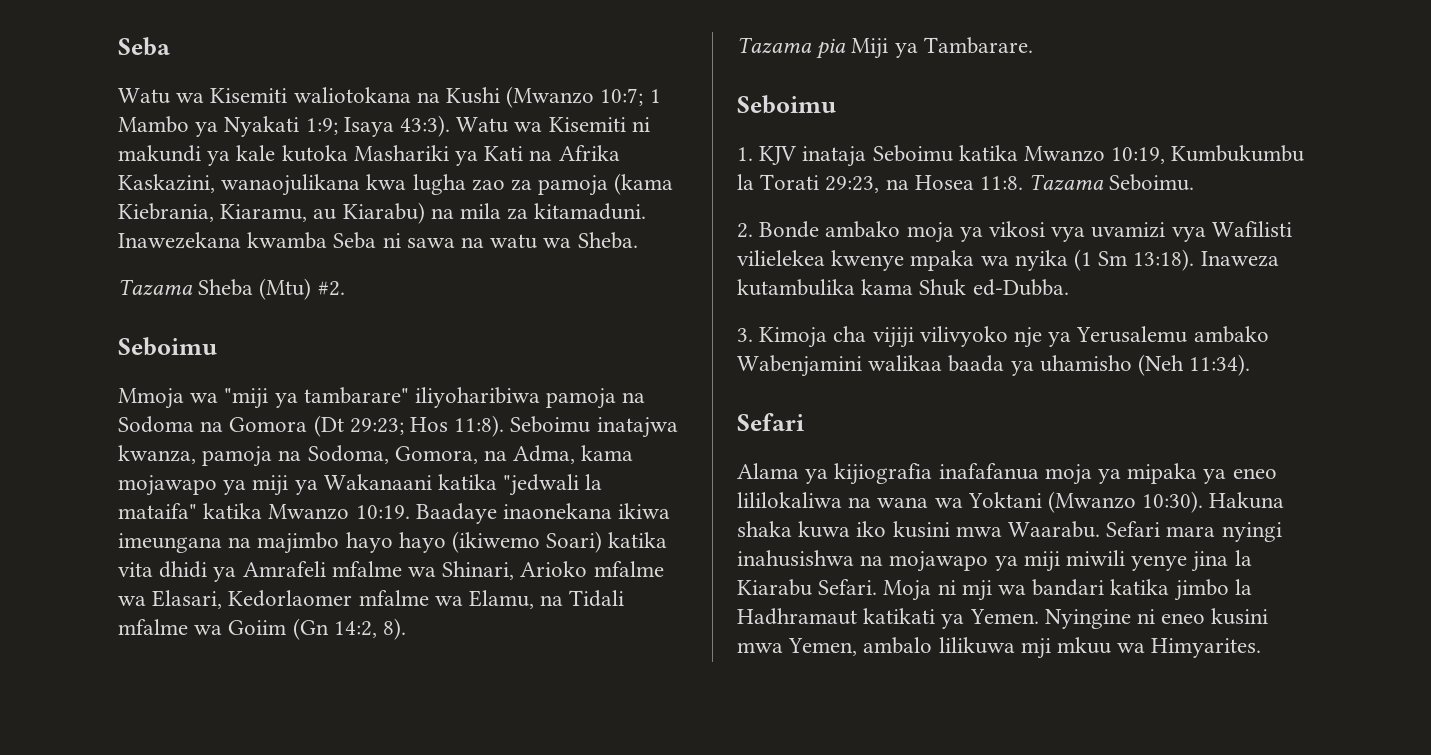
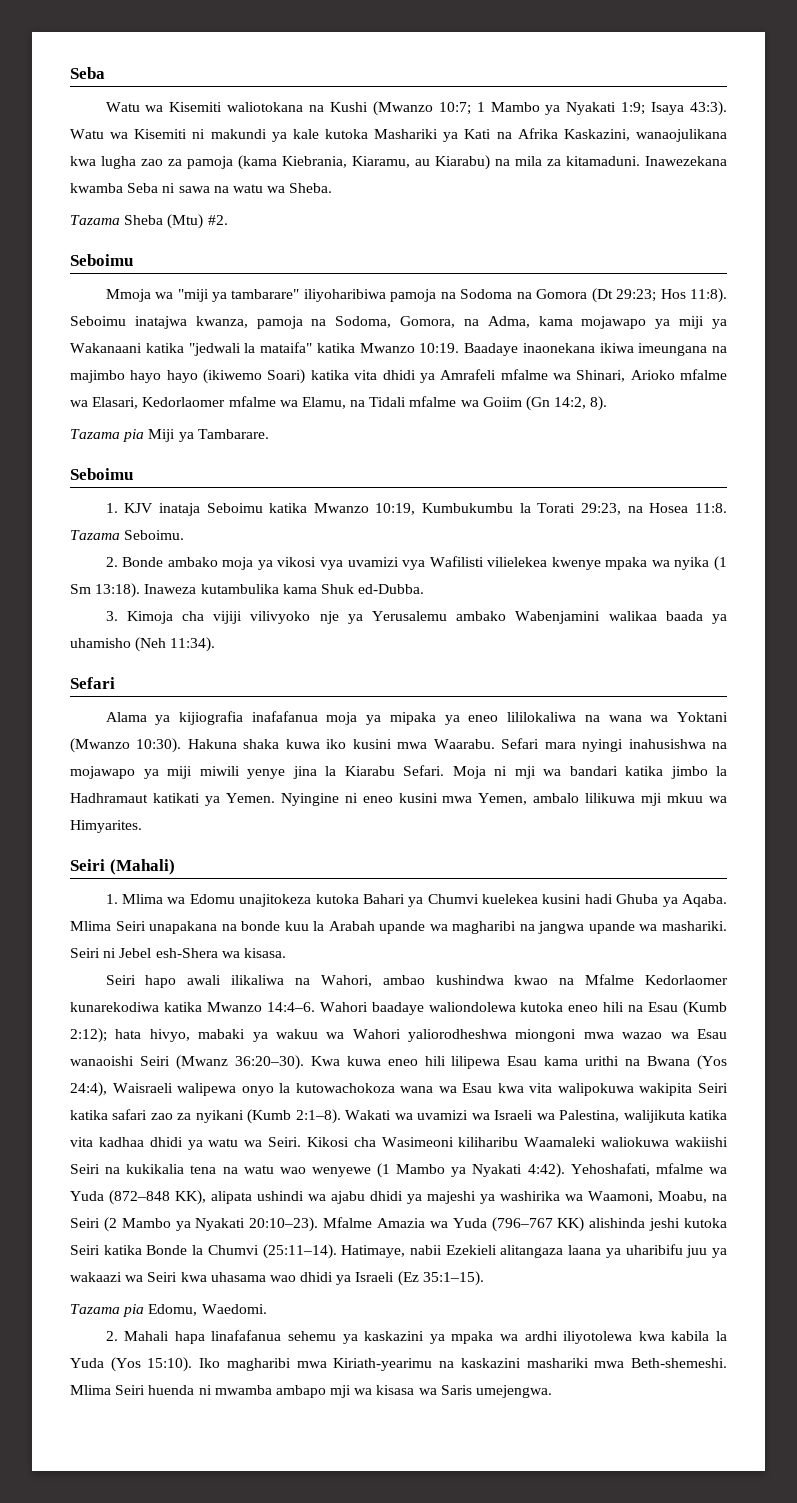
(1262, 648) none -> [70,859,175,875] [105,894,727,907] [70,921,727,934] [70,948,286,958] [105,974,728,988] [70,1001,727,1016] [70,1028,727,1043] [70,1055,728,1070] [70,1082,729,1097] [70,1109,727,1124] [70,1137,728,1150] [70,1163,727,1178] [70,1190,727,1205] [70,1217,727,1232] [70,1244,727,1259] [70,1271,484,1286] [70,1304,267,1317] [105,1330,727,1344] [70,1357,728,1372] [70,1385,553,1398] // Seiri (Mahali) // 1. Mlima wa Edomu unajitokeza kutoka Bahari ya Chumvi kuelekea kusini hadi Ghuba ya Aqaba. Mlima Seiri unapakana na bonde kuu la Arabah upande wa magharibi na jangwa upande wa mashariki. Seiri ni Jebel esh-Shera wa kisasa. // Seiri hapo awali ilikaliwa na Wahori, ambao kushindwa kwao na Mfalme Kedorlaomer kunarekodiwa katika Mwanzo 14:4–6. Wahori baadaye waliondolewa kutoka eneo hili na Esau (Kumb 2:12); hata hivyo, mabaki ya wakuu wa Wahori yaliorodheshwa miongoni mwa wazao wa Esau wanaoishi Seiri (Mwanz 36:20–30). Kwa kuwa eneo hili lilipewa Esau kama urithi na Bwana (Yos 24:4), Waisraeli walipewa onyo la kutowachokoza wana wa Esau kwa vita walipokuwa wakipita Seiri katika safari zao za nyikani (Kumb 2:1–8). Wakati wa uvamizi wa Israeli wa Palestina, walijikuta katika vita kadhaa dhidi ya watu wa Seiri. Kikosi cha Wasimeoni kiliharibu Waamaleki waliokuwa wakiishi Seiri na kukikalia tena na watu wao wenyewe (1 Mambo ya Nyakati 4:42). Yehoshafati, mfalme wa Yuda (872–848 KK), alipata ushindi wa ajabu dhidi ya majeshi ya washirika wa Waamoni, Moabu, na Seiri (2 Mambo ya Nyakati 20:10–23). Mfalme Amazia wa Yuda (796–767 KK) alishinda jeshi kutoka Seiri katika Bonde la Chumvi (25:11–14). Hatimaye, nabii Ezekieli alitangaza laana ya uharibifu juu ya wakaazi wa Seiri kwa uhasama wao dhidi ya Israeli (Ez 35:1–15). // Tazama pia Edomu, Waedomi. // 2. Mahali hapa linafafanua sehemu ya kaskazini ya mpaka wa ardhi iliyotolewa kwa kabila la Yuda (Yos 15:10). Iko magharibi mwa Kiriath-yearimu na kaskazini mashariki mwa Beth-shemeshi. Mlima Seiri huenda ni mwamba ambapo mji wa kisasa wa Saris umejengwa.

